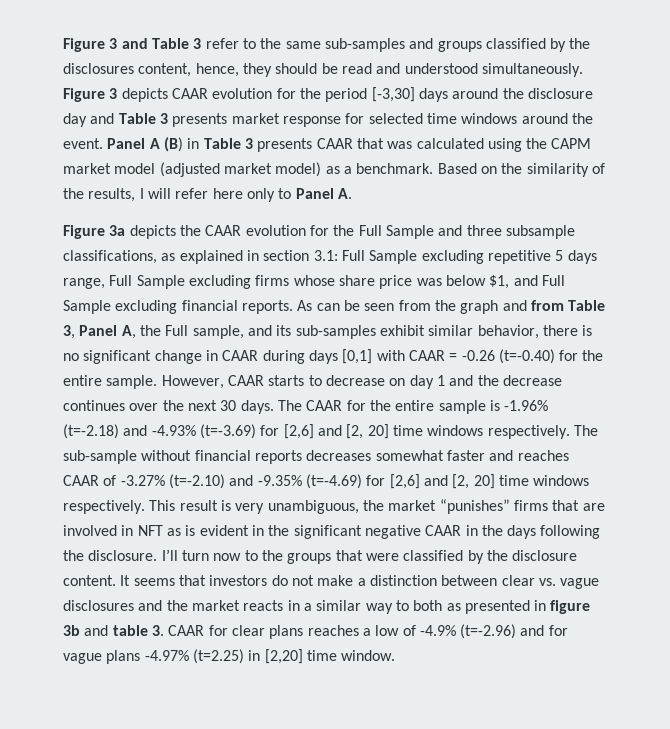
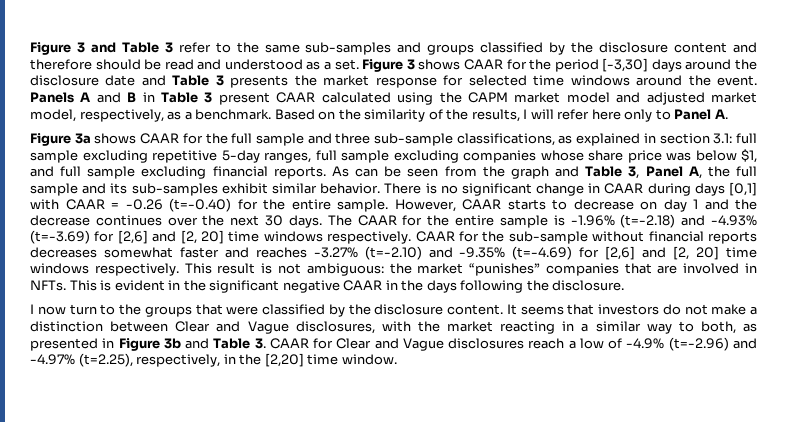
[63,63,272,77] disclosures content, hence, they -> [599,42,757,53] [30,59,92,70] disclosure content and therefore
[481,63,583,77] [63,88,273,102] simultaneously. Figure 3 depicts CAAR evolution -> [306,59,503,72] as a set. Figure 3 shows CAAR
[63,113,87,127] day -> [105,75,136,86] date
(228, 120) none -> [294,75,317,86] the
[107,137,413,152] Panel A (B) in Table 3 presents CAAR that was -> [30,92,316,105] Panels A and B in Table 3 present CAAR
[159,162,322,177] (adjusted market model) -> [616,92,757,105] [30,109,164,122] and adjusted market model, respectively,
[129,225,434,239] depicts the CAAR evolution for the Full Sample -> [94,133,304,146] shows CAAR for the full sample
[505,225,575,239] subsample -> [374,133,454,146] sub-sample
[341,250,597,264] [63,275,290,289] Full Sample excluding repetitive 5 days range, Full Sample excluding firms -> [736,133,758,144] [30,150,536,163] full sample excluding repetitive 5-day ranges, full sample excluding companies
[541,275,565,286] [63,300,111,314] Full Sample -> [60,166,136,179] full sample
[530,300,564,311] from -> (580, 171) none
[165,325,244,339] Full sample, -> [735,166,757,177] [30,183,78,196] full sample
[477,325,578,339] behavior, there -> [320,183,422,194] behavior. There
[573,425,598,436] The -> [415,231,505,242] CAAR for the
[63,475,117,486] CAAR of -> (307, 252) none
[235,500,359,514] very unambiguous, -> [277,263,384,276] not ambiguous:
[513,500,548,511] firms -> [545,263,619,276] companies
[137,525,181,536] NFT as -> [30,280,97,291] NFTs. This
[161,549,242,561] I’ll turn now -> [30,304,97,315] // I now turn
[501,575,600,589] [63,600,284,611] clear vs. vague disclosures and the market reacts -> [175,321,556,334] Clear and Vague disclosures, with the market reacting
[413,600,443,611] both -> [700,321,736,334] both,
[550,600,591,614] figure -> [118,338,160,351] Figure
[112,625,148,636] table -> [213,338,251,349] Table
[231,625,359,639] clear plans reaches -> [336,338,565,351] Clear and Vague disclosures reach
[548,625,568,636] [63,649,261,664] for vague plans -4.97% (t=2.25) in -> [30,353,262,367] -4.97% (t=2.25), respectively, in the

